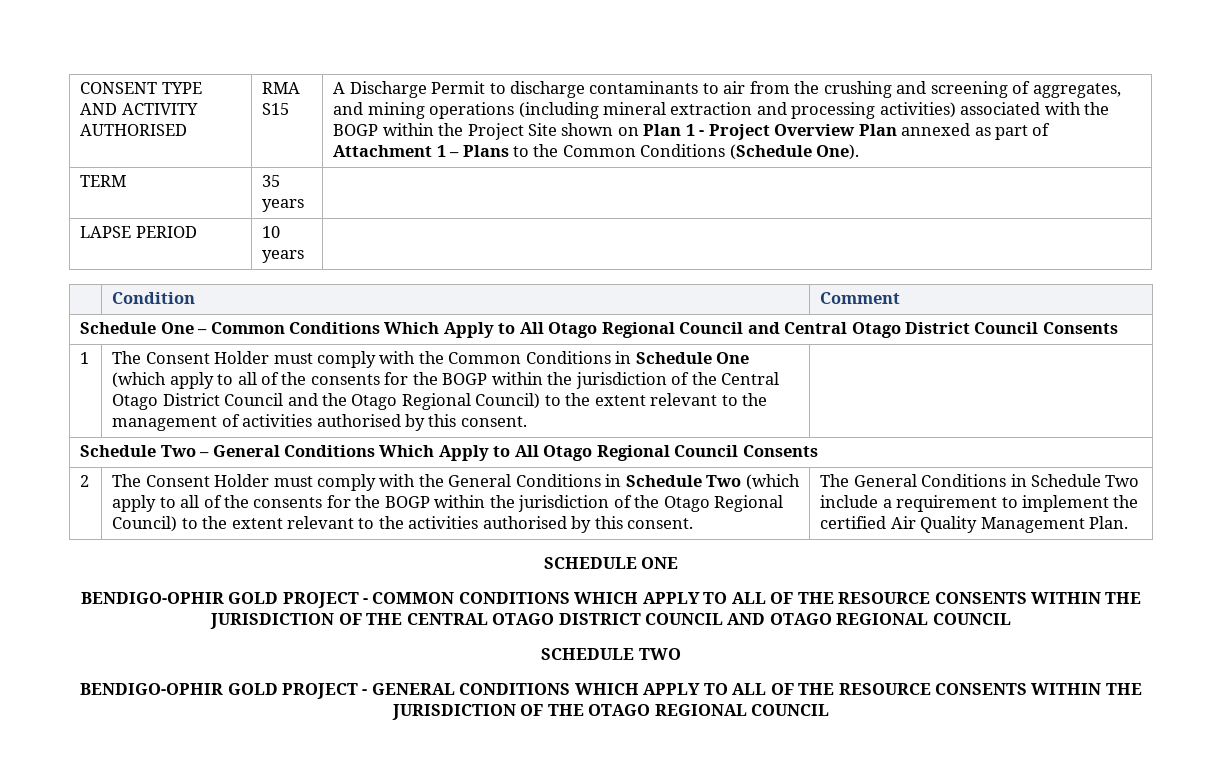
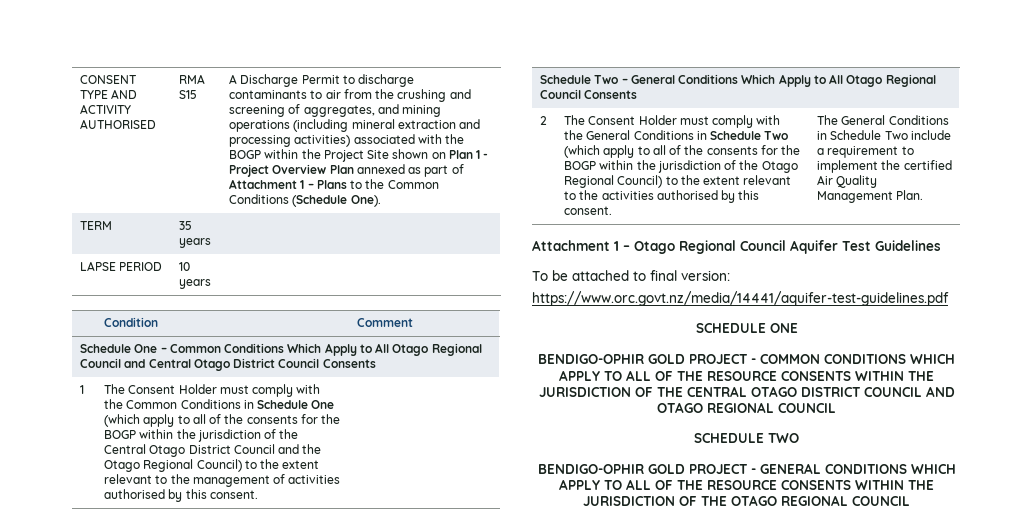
(1128, 522) none -> [532,240,941,254] [532,270,730,281] [532,291,949,306] // Attachment 1 – Otago Regional Council Aquifer Test Guidelines // To be attached to final version: // https://www.orc.govt.nz/media/14441/aquifer-test-guidelines.pdf

